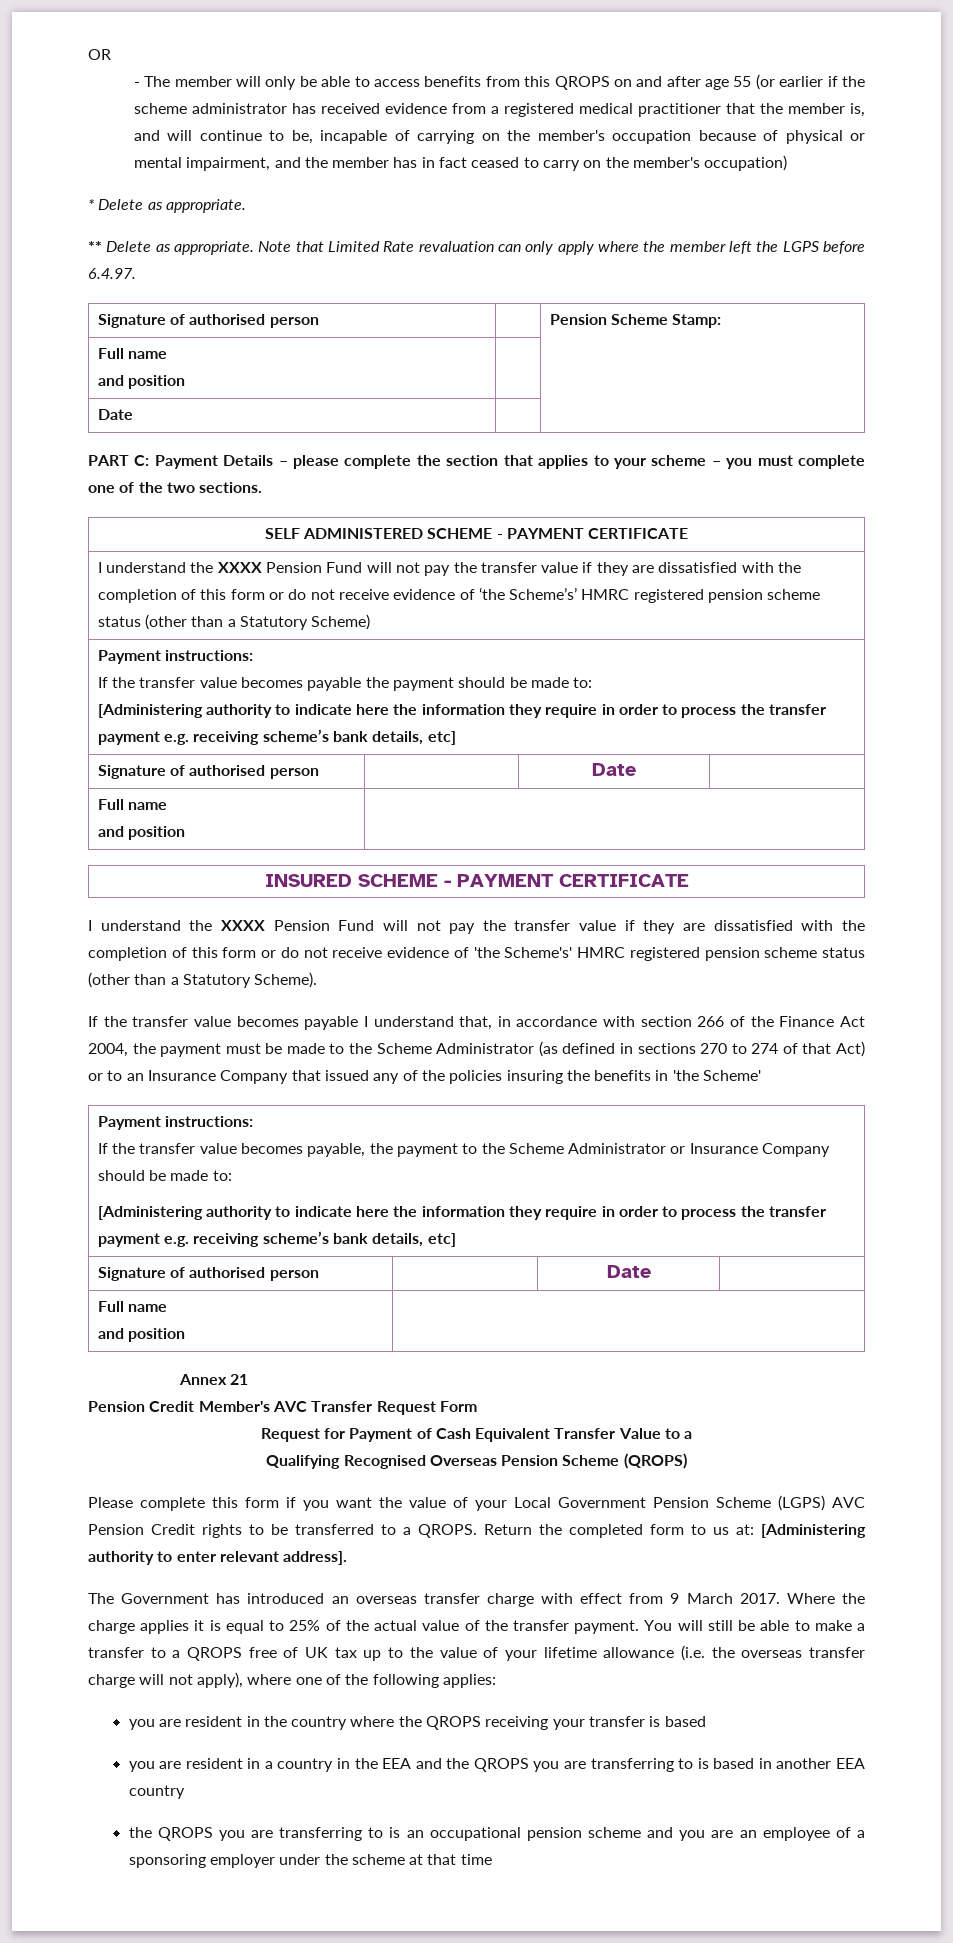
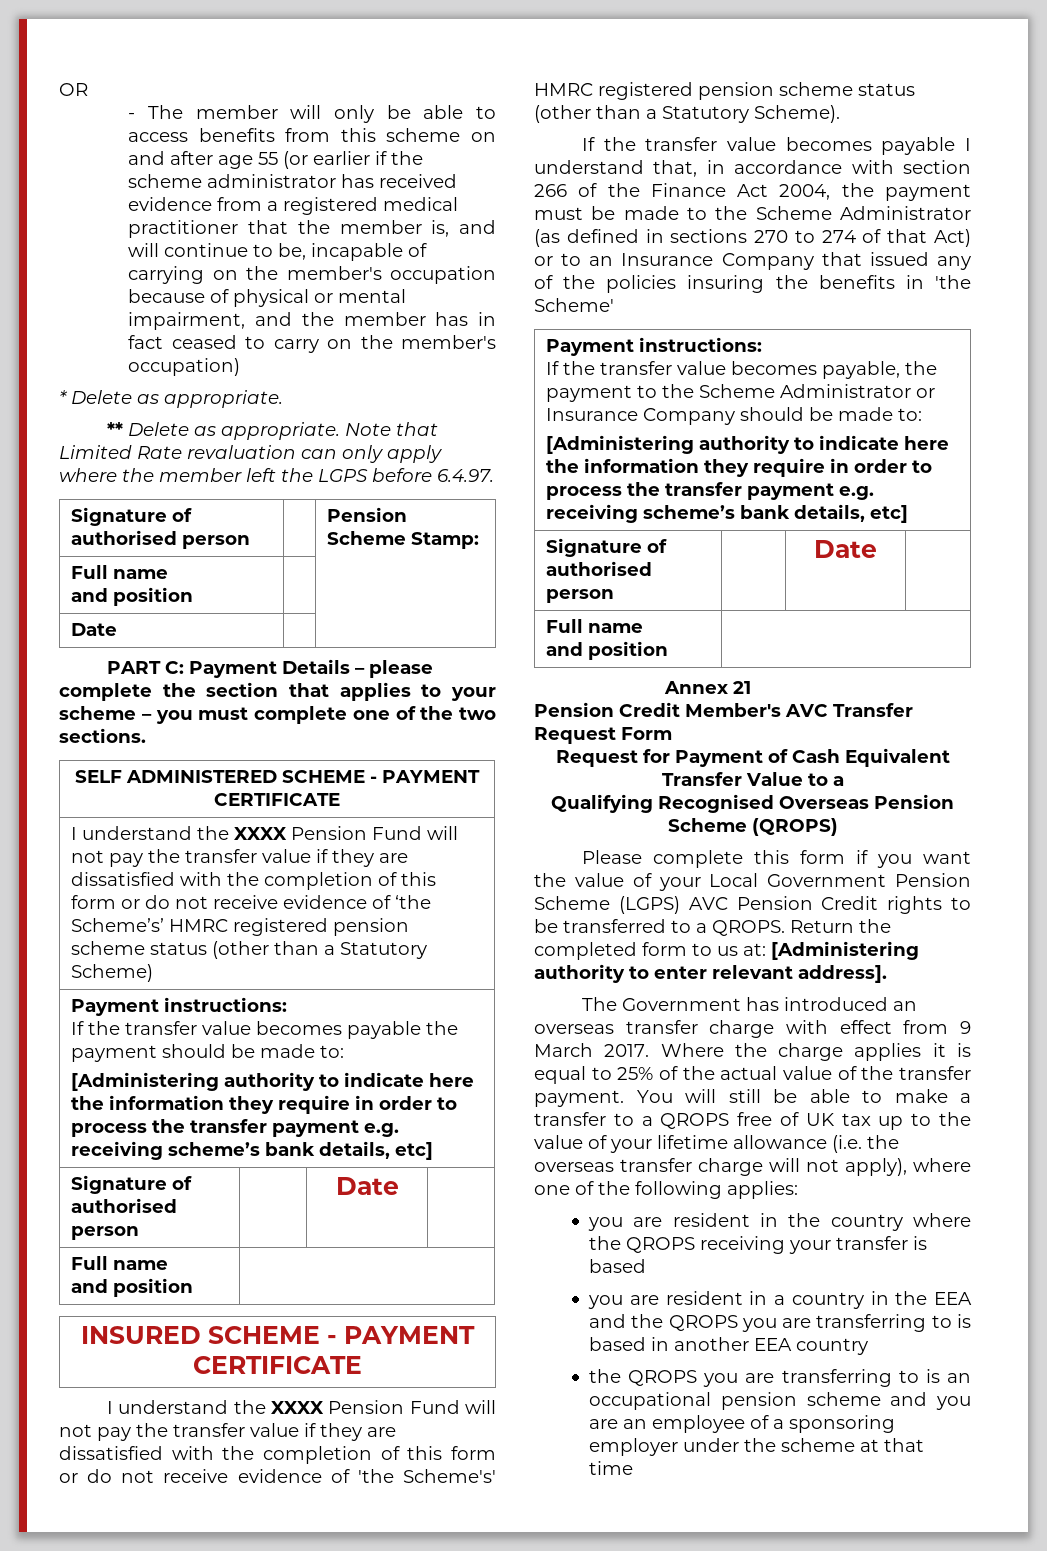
[554,76,610,90] QROPS -> [386,128,461,142] scheme

